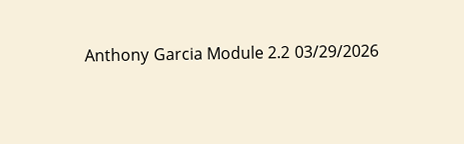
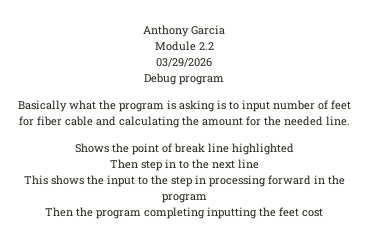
(203, 54) none -> (225, 30) //
(291, 52) none -> (214, 46) //
(379, 51) none -> [144,73,224,85] [17,100,351,112] [18,116,350,128] [74,143,294,155] [109,159,259,171] [23,175,345,187] [161,194,207,203] [45,207,323,219] // Debug program // Basically what the program is asking is to input number of feet for fiber cable and calculating the amount for the needed line. // Shows the point of break line highlighted // Then step in to the next line // This shows the input to the step in processing forward in the program // Then the program completing inputting the feet cost

